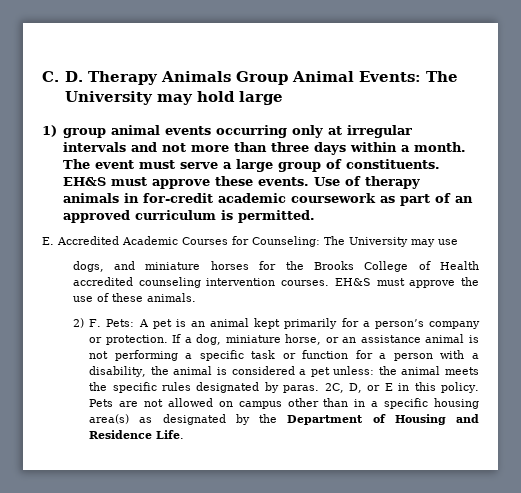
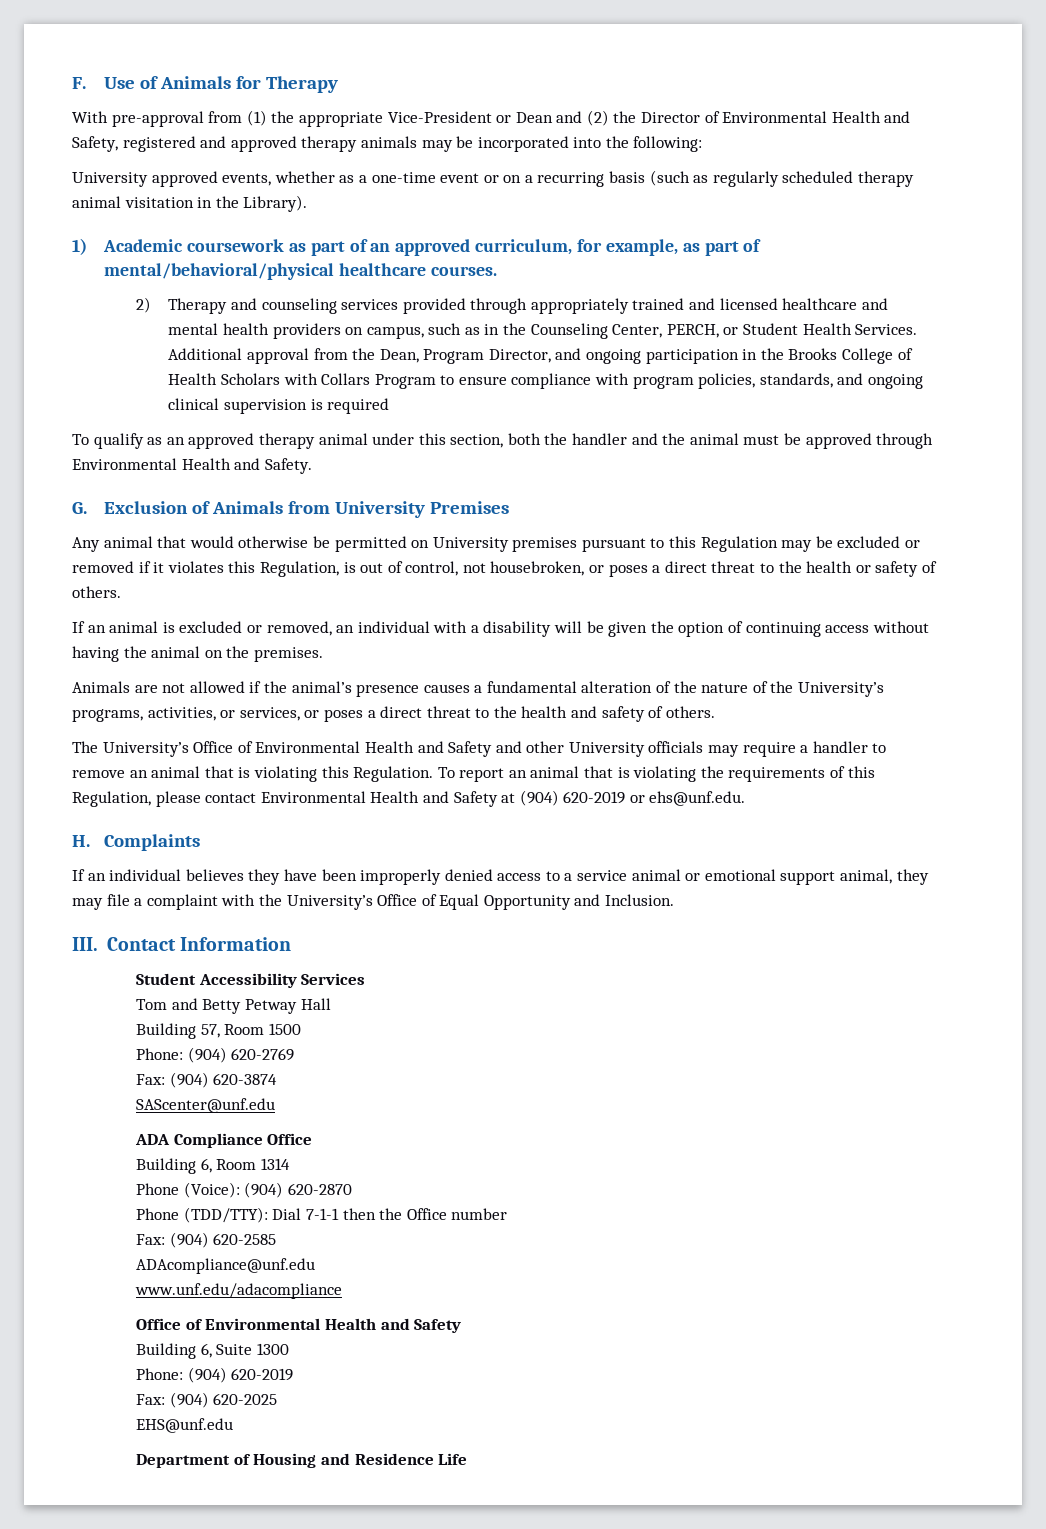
[42,71,458,85] [64,91,283,105] [42,125,412,138] [62,142,466,155] [62,159,440,172] [62,176,420,189] [62,193,286,203] C. D. Therapy Animals Group Animal Events: The University may hold large // 1) group animal events occurring only at irregular intervals and not more than three days within a month. The event must serve a large group of constituents. EH&S must approve these events. Use of therapy animals in for-credit academic -> [72,76,339,93] [72,110,911,127] [72,136,703,152] [72,170,915,187] [72,195,308,212] [72,238,184,255] F. Use of Animals for Therapy // With pre-approval from (1) the appropriate Vice-President or Dean and (2) the Director of Environmental Health and Safety, registered and approved therapy animals may be incorporated into the following: // University approved events, whether as a one-time event or on a recurring basis (such as regularly scheduled therapy animal visitation in the Library). // 1) Academic
[134,210,315,223] [42,236,458,247] [72,261,277,272] curriculum is permitted. // E. Accredited Academic Courses for Counseling: The University may use // dogs, and miniature horses for -> [475,239,762,256] [104,263,497,280] [136,297,888,314] [168,323,918,339] [168,348,758,364] curriculum, for example, as part of mental/behavioral/physical healthcare courses. // 2) Therapy and counseling services provided through appropriately trained and licensed healthcare and mental health providers on campus, such as in the Counseling Center, PERCH, or Student Health Services. Additional approval from the Dean, Program Director, and ongoing participation in
[72,277,479,288] [72,293,196,302] [72,318,480,329] [89,334,479,345] [89,350,479,361] [89,366,479,377] [89,382,480,393] [89,398,479,409] [89,414,278,425] accredited counseling intervention courses. EH&S must approve the use of these animals. // 2) F. Pets: A pet is an animal kept primarily for a person’s company or protection. If a dog, miniature horse, or an assistance animal is not performing a specific task or function for a person with a disability, the animal is considered a pet unless: the animal meets the specific rules designated by paras. 2C, D, or E in this policy. Pets are not allowed on campus other than in a specific housing area(s) as designated by the -> [220,373,924,389] [168,398,390,414] [72,433,934,449] [72,458,312,474] [72,501,510,518] [72,536,921,552] [72,561,937,577] [72,586,121,598] [72,621,929,637] [72,646,323,662] [72,681,885,697] [72,706,715,722] [72,741,887,757] [72,766,875,782] [72,790,746,807] [72,834,201,851] [72,869,929,885] [72,894,675,910] [72,937,291,951] [136,973,366,988] [136,998,331,1014] [136,1023,301,1039] [136,1047,295,1063] [136,1072,278,1088] [136,1098,276,1113] [135,1133,313,1148] [136,1158,290,1174] [136,1182,352,1198] [136,1207,508,1223] [136,1232,277,1248] [136,1258,316,1274] [135,1283,343,1299] [136,1318,462,1333] [136,1343,289,1359] [136,1367,294,1383] [136,1392,278,1408] [136,1418,234,1433] Scholars with Collars Program to ensure compliance with program policies, standards, and ongoing clinical supervision is required // To qualify as an approved therapy animal under this section, both the handler and the animal must be approved through Environmental Health and Safety. // G. Exclusion of Animals from University Premises // Any animal that would otherwise be permitted on University premises pursuant to this Regulation may be excluded or removed if it violates this Regulation, is out of control, not housebroken, or poses a direct threat to the health or safety of others. // If an animal is excluded or removed, an individual with a disability will be given the option of continuing access without having the animal on the premises. // Animals are not allowed if the animal’s presence causes a fundamental alteration of the nature of the University’s programs, activities, or services, or poses a direct threat to the health and safety of others. // The University’s Office of Environmental Health and Safety and other University officials may require a handler to remove an animal that is violating this Regulation. To report an animal that is violating the requirements of this Regulation, please contact Environmental Health and Safety at (904) 620-2019 or ehs@unf.edu. // H. Complaints // If an individual believes they have been improperly denied access to a service animal or emotional support animal, they may file a complaint with the University’s Office of Equal Opportunity and Inclusion. // III. Contact Information // Student Accessibility Services // Tom and Betty Petway Hall // Building 57, Room 1500 // Phone: (904) 620-2769 // Fax: (904) 620-3874 // SAScenter@unf.edu // ADA Compliance Office // Building 6, Room 1314 // Phone (Voice): (904) 620-2870 // Phone (TDD/TTY): Dial 7-1-1 then the Office number // Fax: (904) 620-2585 // ADAcompliance@unf.edu // www.unf.edu/adacompliance // Office of Environmental Health and Safety // Building 6, Suite 1300 // Phone: (904) 620-2019 // Fax: (904) 620-2025 // EHS@unf.edu //
[156,430,185,439] Life. -> [438,1453,468,1465] Life

